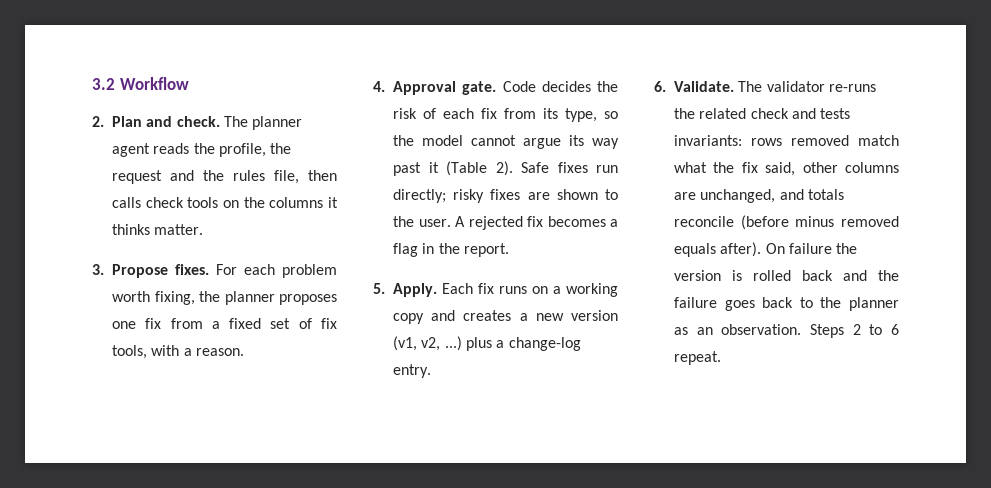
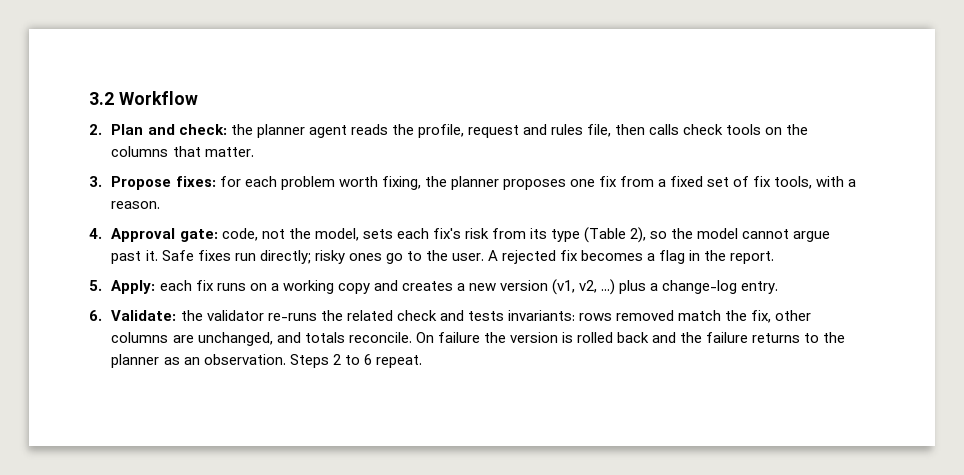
[176,116,248,127] check. The -> [178,124,253,135] check: the
[270,143,292,154] the -> (464, 131) none
[203,170,224,181] the -> (547, 129) none
[327,197,338,208] [112,224,150,235] it thinks -> [172,146,201,157] that
[175,264,237,275] fixes. For -> [175,176,241,187] fixes: for
[462,81,618,95] [393,108,597,122] gate. Code decides the risk of each fix from its type, -> [179,227,647,243] gate: code, not the model, sets each fix's risk from its type (Table 2),
[569,135,619,149] [393,161,513,176] its way past it (Table 2). -> [111,250,158,264] past it.
[490,189,598,200] fixes are shown -> [348,253,403,264] ones go
[393,283,473,297] Apply. Each -> [111,280,192,294] Apply: each
[674,81,763,92] Validate. The -> [111,310,203,321] Validate: the
[674,162,796,176] what the fix said, -> [725,310,772,323] the fix,
[674,215,899,230] [674,242,762,257] reconcile (before minus removed equals after). -> [348,332,412,343] reconcile.
[724,297,794,311] goes back -> [752,333,801,343] returns

